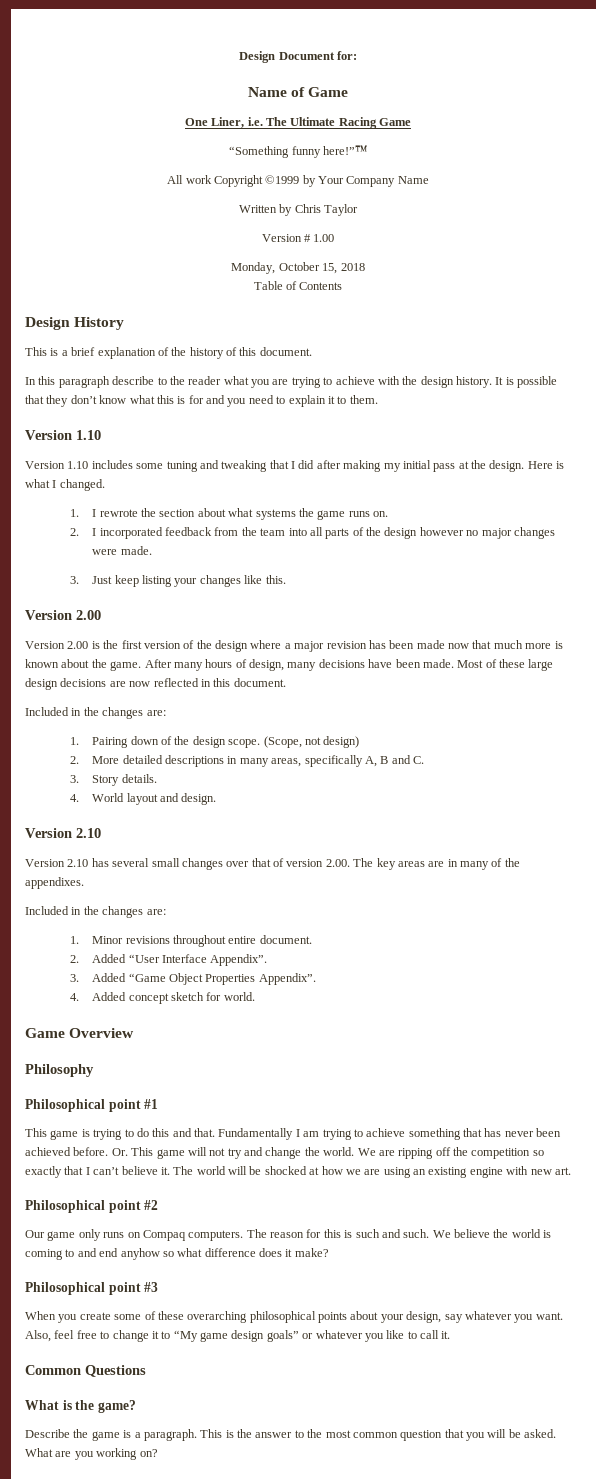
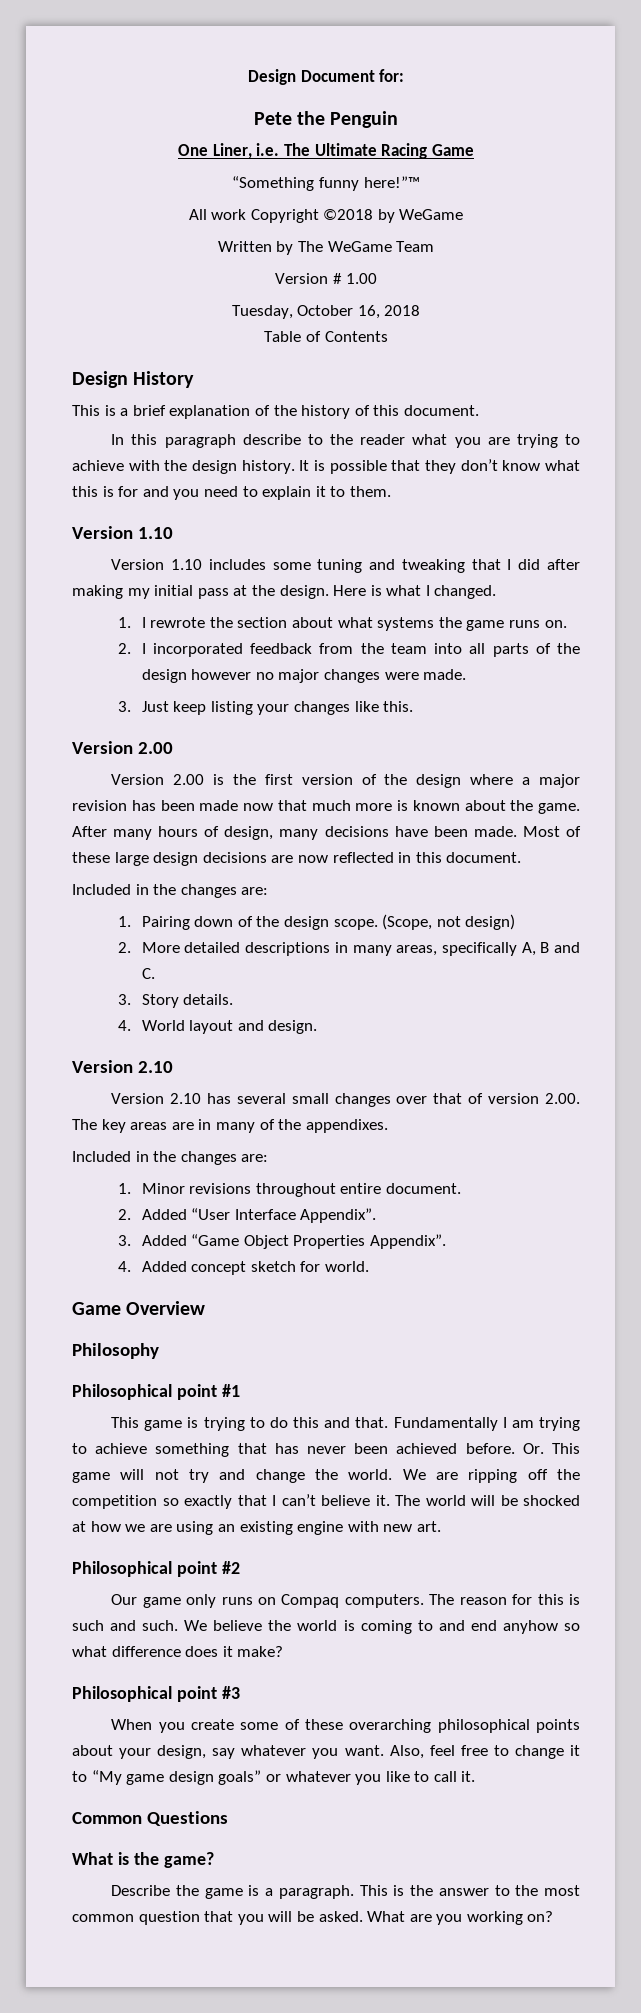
[247,87,349,97] Name of Game -> [253,111,399,128] Pete the Penguin
[265,175,429,187] ©1999 by Your Company Name -> [323,209,464,223] ©2018 by WeGame
[294,204,359,216] Chris Taylor -> [298,241,435,252] The WeGame Team
[231,262,338,274] Monday, October 15, -> [231,305,380,319] Tuesday, October 16,

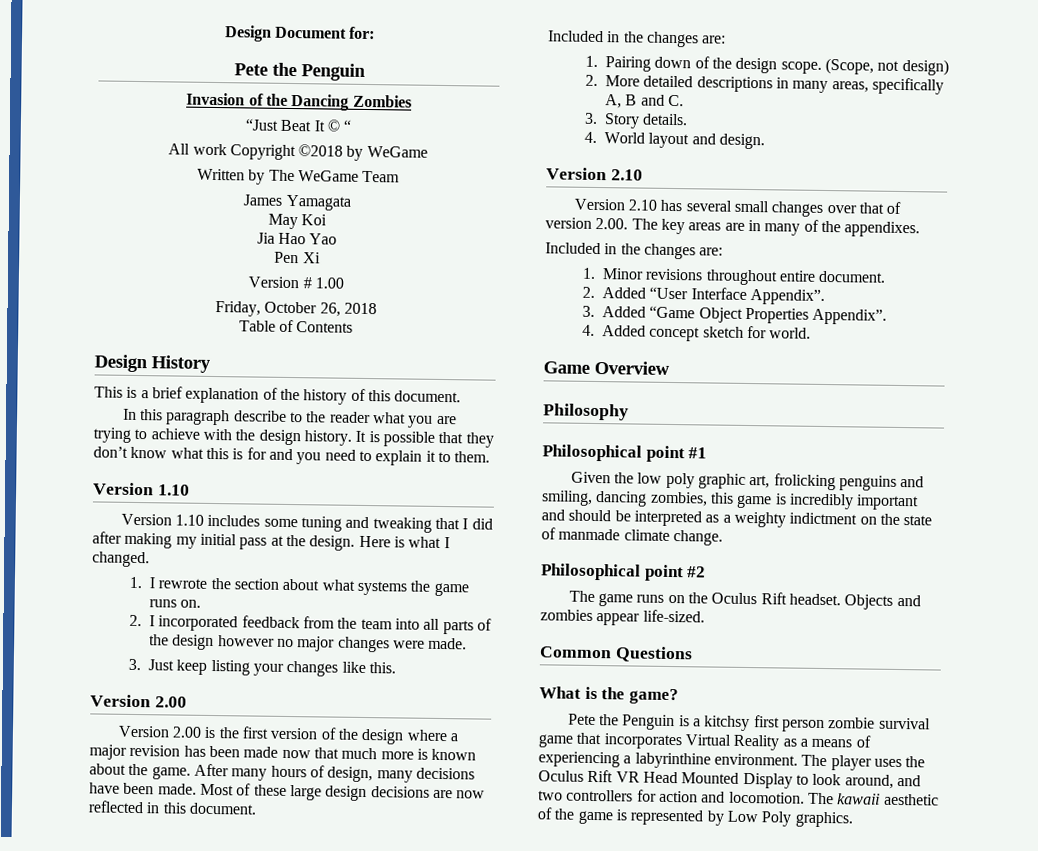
[178,143,474,159] [232,176,420,191] One Liner, i.e. The Ultimate Racing Game // “Something funny here!”™ -> [186,92,412,111] [244,118,352,132] Invasion of the Dancing Zombies // “Just Beat It © “
(435, 246) none -> [243,194,351,211] [267,213,328,230] [256,232,338,245] [274,251,321,264] // James Yamagata // May Koi // Jia Hao Yao // Pen Xi
[231,305,380,319] Tuesday, October 16, -> [215,301,341,317] Friday, October 26,
[111,1417,580,1431] [72,1443,580,1457] [72,1469,580,1483] [72,1494,580,1509] [72,1521,441,1535] [72,1561,240,1577] [111,1594,580,1608] [72,1620,581,1634] [72,1646,284,1657] [72,1686,240,1702] [111,1719,580,1733] [72,1745,580,1759] [72,1770,476,1785] This game is trying to do this and that. Fundamentally I am trying to achieve something that has never been achieved before. Or. This game will not try and change the world. We are ripping off the competition so exactly that I can’t believe it. The world will be shocked at how we are using an existing engine with new art. // Philosophical point #2 // Our game only runs on Compaq computers. The reason for this is such and such. We believe the world is coming to and end anyhow so what difference does it make? // Philosophical point #3 // When you create some of these overarching philosophical points about your design, say whatever you want. Also, feel free to change it to “My game design goals” or whatever you like to call it. -> [570,471,925,491] [541,490,920,511] [541,509,933,528] [541,527,723,546] [540,563,707,582] [568,590,921,610] [540,609,705,626] Given the low poly graphic art, frolicking penguins and smiling, dancing zombies, this game is incredibly important and should be interpreted as a weighty indictment on the state of manmade climate change. // Philosophical point #2 // The game runs on the Oculus Rift headset. Objects and zombies appear life-sized.
[111,1885,580,1899] [72,1911,554,1925] Describe the game is a paragraph. This is the answer to the most common question that you will be asked. What are you working on? -> [567,713,931,733] [538,732,871,751] [538,751,926,771] [538,769,921,789] [538,789,939,806] [537,807,853,828] Pete the Penguin is a kitchsy first person zombie survival game that incorporates Virtual Reality as a means of experiencing a labyrinthine environment. The player uses the Oculus Rift VR Head Mounted Display to look around, and two controllers for action and locomotion. The kawaii aesthetic of the game is represented by Low Poly graphics.

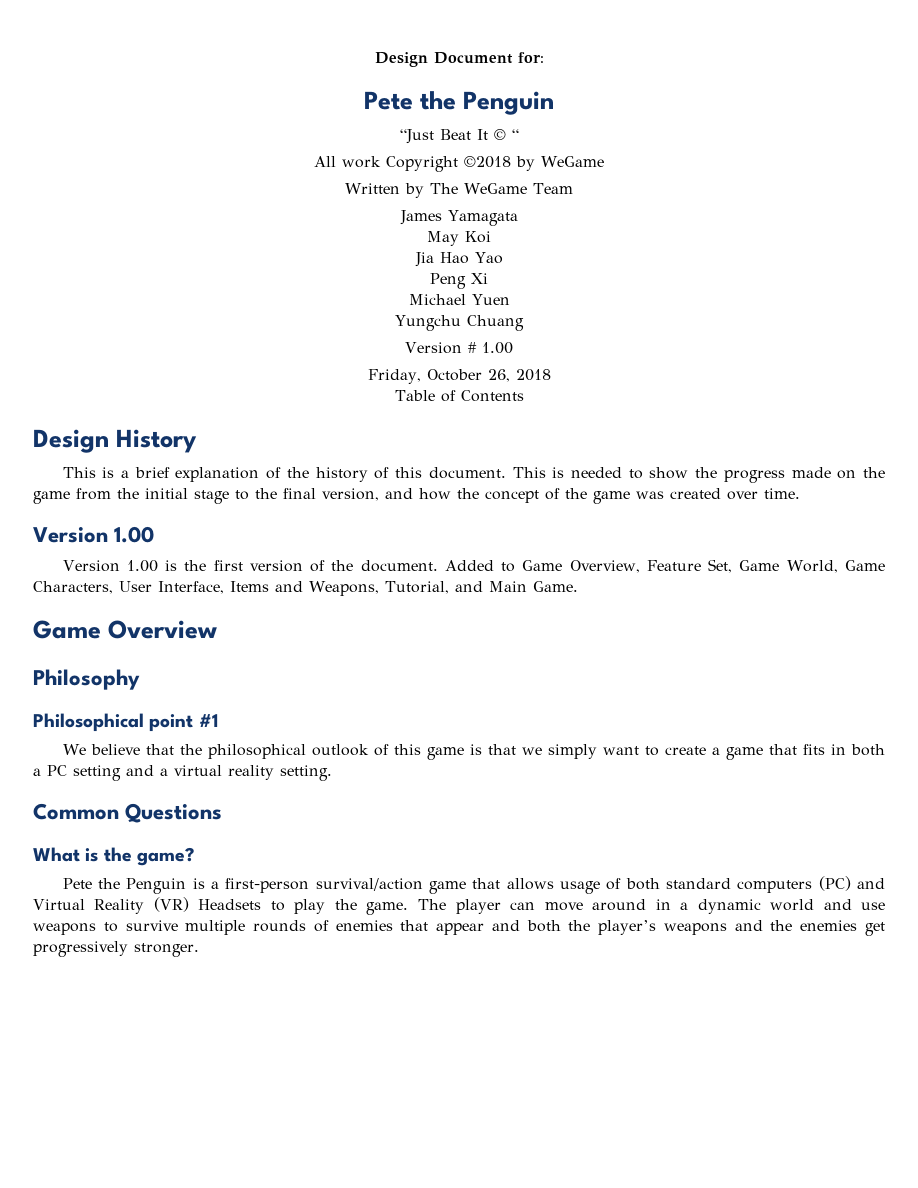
[186,92,412,111] // Invasion of the Dancing Zombies -> (555, 103) none
[274,251,300,264] Pen -> [430,273,466,289] Peng
(321, 258) none -> [408,294,510,305] [395,315,524,331] // Michael Yuen // Yungchu Chuang
[122,408,457,428] [93,427,494,448] [93,446,491,466] [93,482,190,496] [120,513,493,533] [92,531,450,551] [92,551,150,568] [129,576,469,597] [149,599,202,608] [129,614,492,635] [149,634,468,653] [128,658,396,677] [90,694,187,708] [117,725,202,738] // In this paragraph describe to the reader what you are trying to achieve with the design history. It is possible that they don’t know what this is for and you need to explain it to them. // Version 1.10 // Version 1.10 includes some tuning and tweaking that I did after making my initial pass at the design. Here is what I changed. // 1. I rewrote the section about what systems the game runs on. // 2. I incorporated feedback from the team into all parts of the design however no major changes were made. // 3. Just keep listing your changes like this. // Version 2.00 // Version 2.00 -> [512,467,886,483] [33,488,800,504] [33,526,155,543] [62,560,158,572] This is needed to show the progress made on the game from the initial stage to the final version, and how the concept of the game was created over time. // Version 1.00 // Version 1.00
[361,728,458,745] [89,744,477,761] [89,763,475,783] [89,782,486,802] [88,800,257,815] [548,30,727,48] [585,55,949,76] [585,74,944,95] [605,94,684,109] [584,112,689,129] [584,131,765,150] [546,167,643,181] [573,198,902,217] [545,217,921,238] [545,242,724,260] [582,267,887,286] [582,286,825,305] [582,305,888,325] [582,324,812,342] design where a major revision has been made now that much more is known about the game. After many hours of design, many decisions have been made. Most of these large design decisions are now reflected in this document. // Included in the changes are: // 1. Pairing down of the design scope. (Scope, not design) // 2. More detailed descriptions in many areas, specifically A, B and C. // 3. Story details. // 4. World layout and design. // Version 2.10 // Version 2.10 has several small changes over that of version 2.00. The key areas are in many of the appendixes. // Included in the changes are: // 1. Minor revisions throughout entire document. // 2. Added “User Interface Appendix”. // 3. Added “Game Object Properties Appendix”. // 4. Added concept sketch for world. -> [360,559,886,573] [33,581,578,596] document. Added to Game Overview, Feature Set, Game World, Game Characters, User Interface, Items and Weapons, Tutorial, and Main Game.
[570,471,925,491] [541,490,920,511] [541,509,933,528] [541,527,723,546] [540,563,707,582] [568,590,921,610] [540,609,705,626] Given the low poly graphic art, frolicking penguins and smiling, dancing zombies, this game is incredibly important and should be interpreted as a weighty indictment on the state of manmade climate change. // Philosophical point #2 // The game runs on the Oculus Rift headset. Objects and zombies appear life-sized. -> [62,744,885,760] [33,765,332,781] We believe that the philosophical outlook of this game is that we simply want to create a game that fits in both a PC setting and a virtual reality setting.
[704,715,931,733] [538,732,871,751] [538,751,926,771] [538,769,921,789] [538,789,939,806] [537,807,853,828] kitchsy first person zombie survival game that incorporates Virtual Reality as a means of experiencing a labyrinthine environment. The player uses the Oculus Rift VR Head Mounted Display to look around, and two controllers for action and locomotion. The kawaii aesthetic of the game is represented by Low Poly graphics. -> [225,876,885,894] [33,897,885,915] [33,920,885,936] [33,941,199,957] first-person survival/action game that allows usage of both standard computers (PC) and Virtual Reality (VR) Headsets to play the game. The player can move around in a dynamic world and use weapons to survive multiple rounds of enemies that appear and both the player’s weapons and the enemies get progressively stronger.

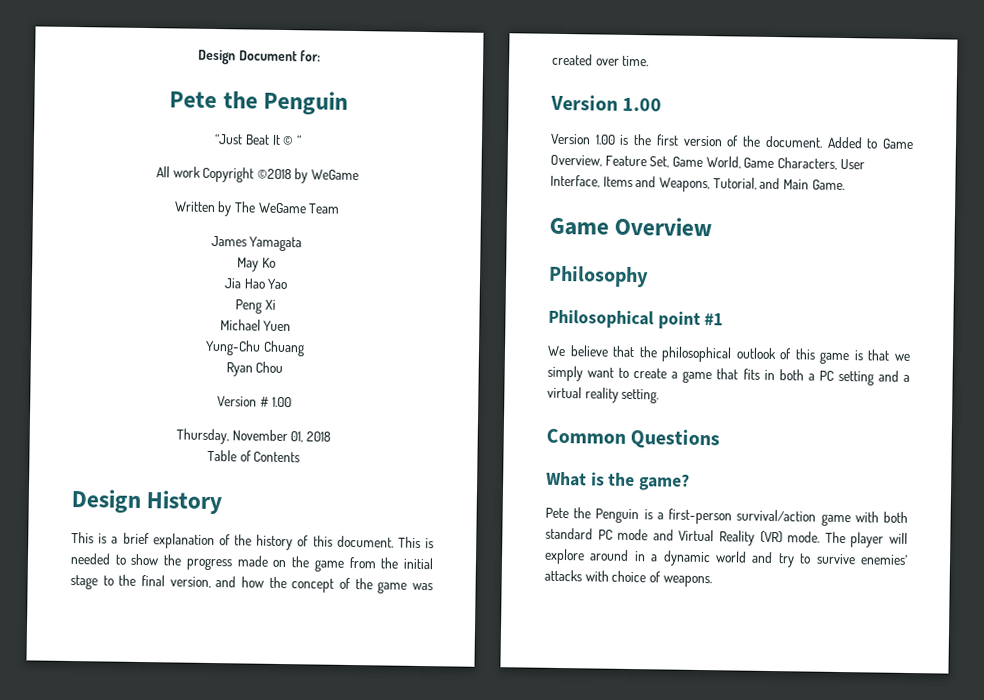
[465,231,491,243] Koi -> [261,257,276,268] Ko
[395,315,462,331] Yungchu -> [205,339,262,356] Yung-Chu
(524, 323) none -> [225,361,284,377] // Ryan Chou
[367,369,510,384] Friday, October 26, -> [176,428,304,445] Thursday, November 01,
[472,876,885,894] [33,897,583,915] that allows usage of both standard computers (PC) and Virtual Reality (VR) Headsets to play the game. The player can move -> [854,511,908,523] [545,527,908,548] [544,548,585,565] with both standard PC mode and Virtual Reality (VR) mode. The player will explore
[860,902,885,910] [33,920,885,936] [33,941,199,957] use weapons to survive multiple rounds of enemies that appear and both the player’s weapons and the enemies get progressively stronger. -> [777,553,908,568] [544,569,712,588] try to survive enemies’ attacks with choice of weapons.

